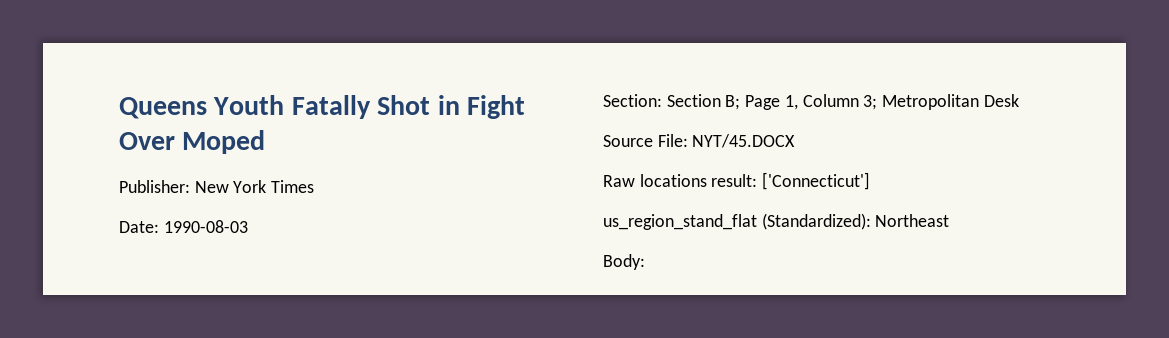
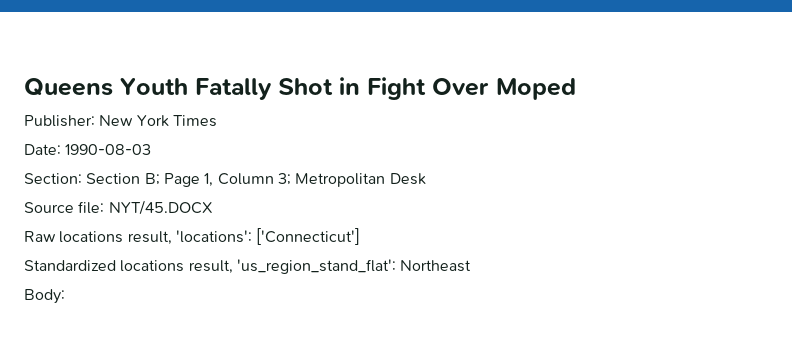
[657,134,688,147] File: -> [78,201,105,214] file:
[711,174,758,187] result: -> [127,230,252,245] result, 'locations':
[603,213,871,230] us_region_stand_flat (Standardized): -> [24,259,396,274] Standardized locations result, 'us_region_stand_flat':

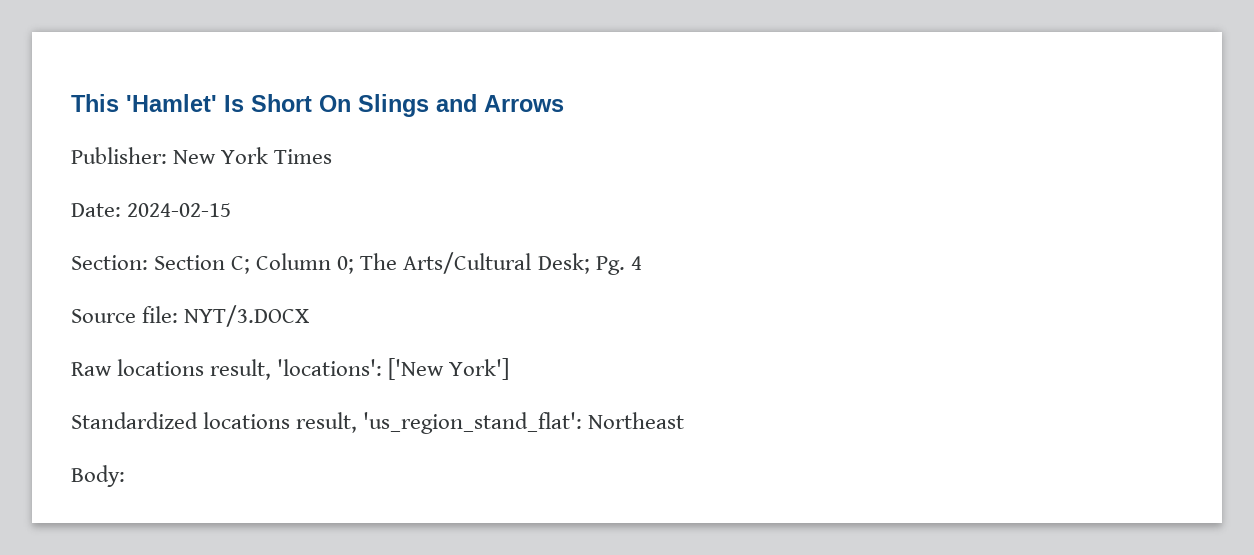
[24,77,576,100] Queens Youth Fatally Shot in Fight Over Moped -> [71,94,564,117] This 'Hamlet' Is Short On Slings and Arrows
[65,144,152,155] 1990-08-03 -> [127,203,232,217] 2024-02-15
[144,173,426,187] B; Page 1, Column 3; Metropolitan Desk -> [231,252,642,275] C; Column 0; The Arts/Cultural Desk; Pg. 4
[108,200,213,215] NYT/45.DOCX -> [184,305,310,327] NYT/3.DOCX
[256,228,361,245] ['Connecticut'] -> [388,358,510,380] ['New York']

